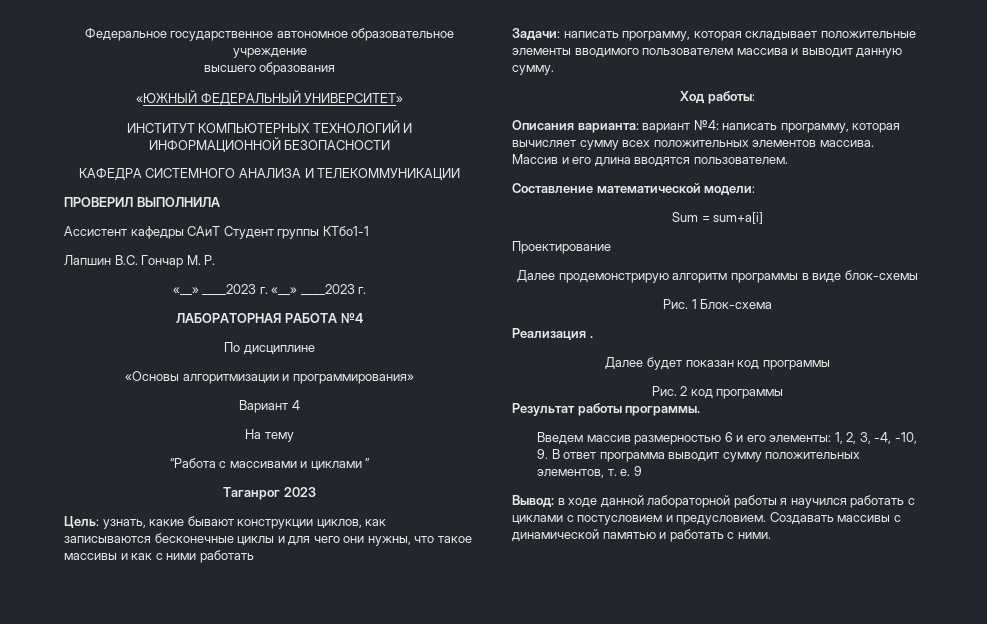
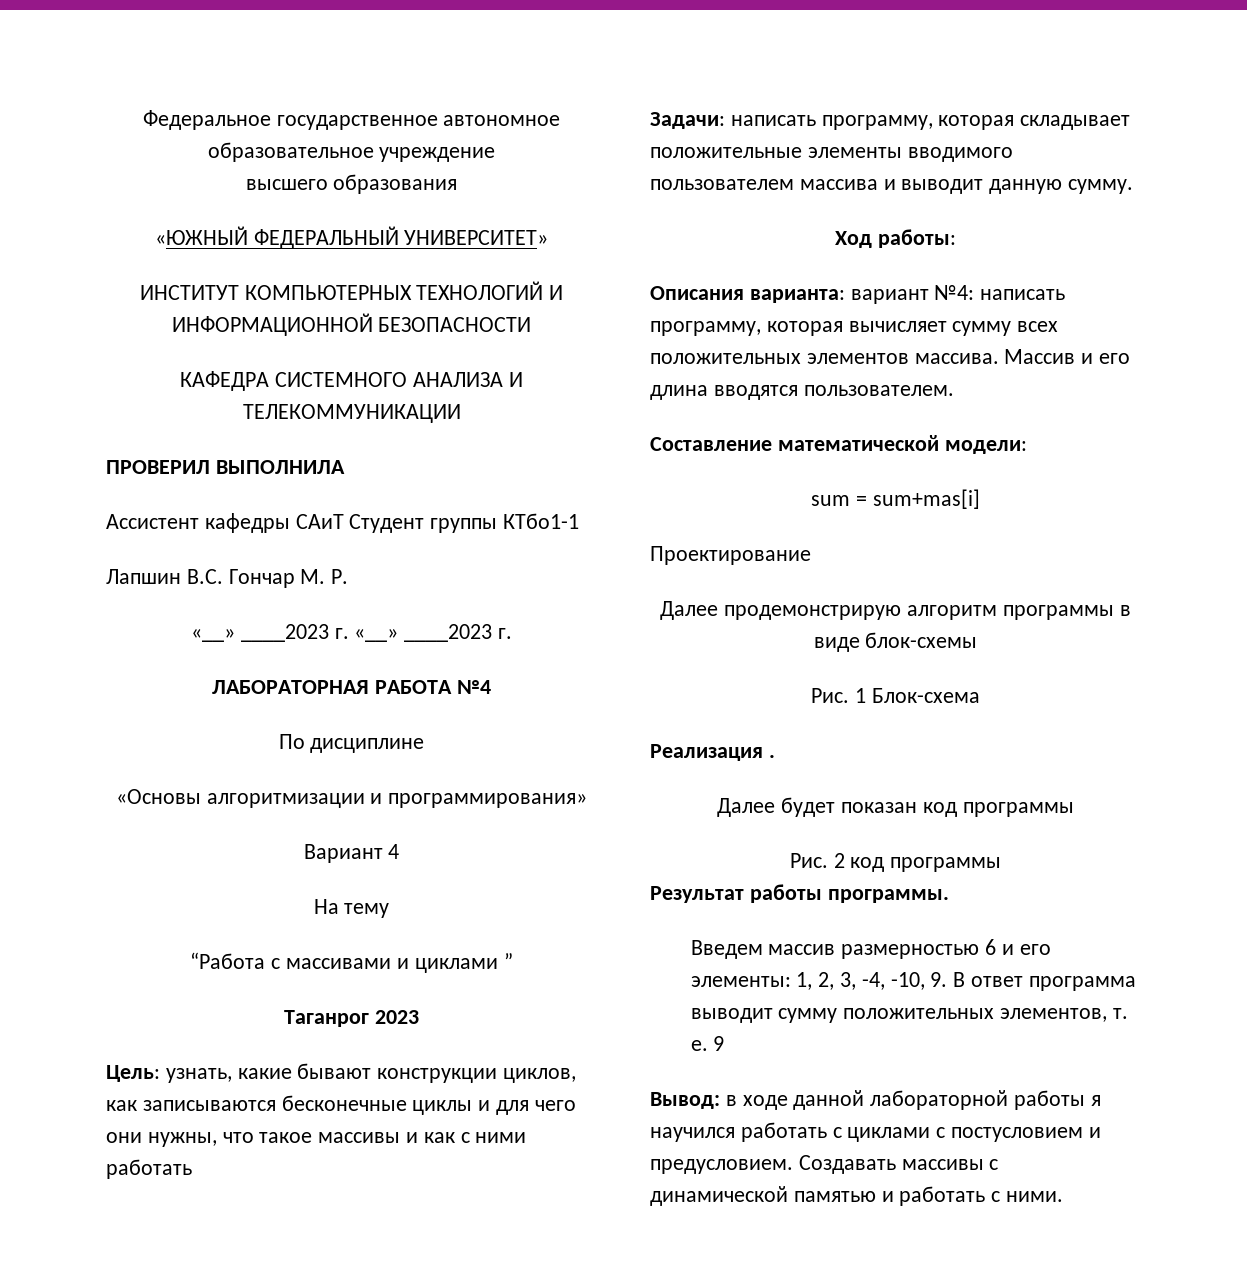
[671,212,764,224] Sum = sum+a[i] -> [811,489,980,509] sum = sum+mas[i]

